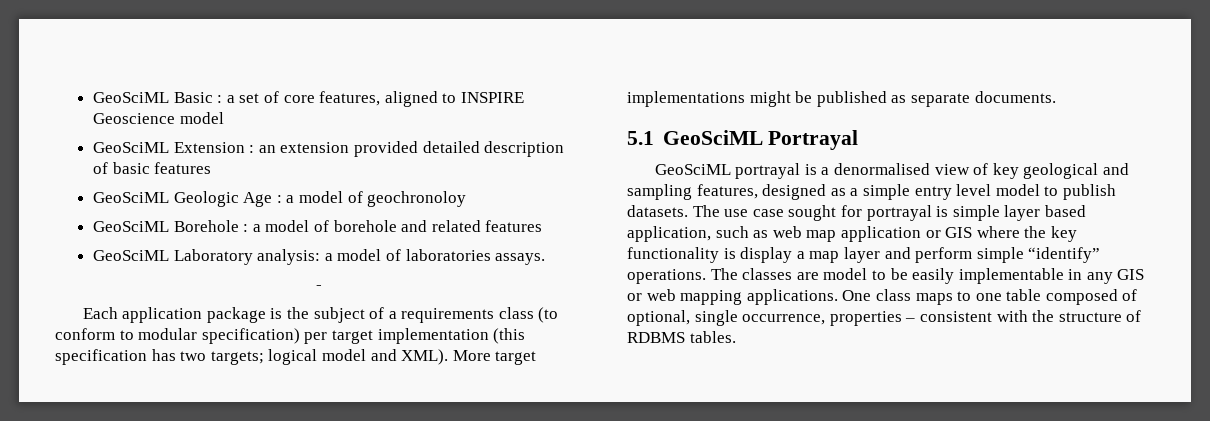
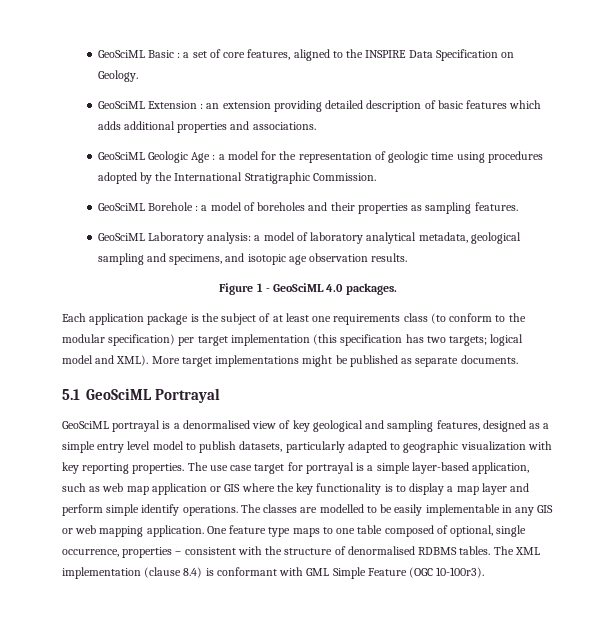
[461,92,525,103] [93,112,224,124] INSPIRE Geoscience model -> [346,49,514,61] [97,70,138,82] the INSPIRE Data Specification on Geology.
[354,141,419,157] provided -> [273,100,322,112] providing
(212, 168) none -> [509,100,542,109] [97,121,316,133] which adds additional properties and associations.
[347,191,467,207] of geochronoloy -> [261,151,543,163] [97,172,376,184] for the representation of geologic time using procedures adopted by the International Stratigraphic Commission.
[333,220,543,232] borehole and related features -> [257,202,518,214] boreholes and their properties as sampling features.
[405,249,546,265] [316,285,322,290] laboratories assays. // - -> [310,232,521,244] [97,253,408,265] [219,283,397,295] laboratory analytical metadata, geological sampling and specimens, and isotopic age observation results. // Figure 1 - GeoSciML 4.0 packages.
[388,311,397,319] a -> [272,313,332,322] at least one
(134, 335) none -> [508,313,526,322] the
[627,205,688,217] datasets. -> [239,441,552,453] [62,462,185,474] datasets, particularly adapted to geographic visualization with key reporting properties.
[788,205,837,221] sought -> [254,464,285,474] target
[952,205,1086,221] simple layer based -> [367,462,469,474] a simple layer-based
(736, 253) none -> [395,485,406,492] to
[1028,247,1101,263] “identify” -> [141,504,180,516] identify
[823,268,868,280] model -> [319,504,364,513] modelled
[746,289,911,305] applications. One class -> [146,525,291,537] application. One feature type
(1142, 316) none -> [347,546,415,555] denormalised
(736, 337) none -> [493,546,540,555] [62,567,485,579] The XML implementation (clause 8.4) is conformant with GML Simple Feature (OGC 10-100r3).

